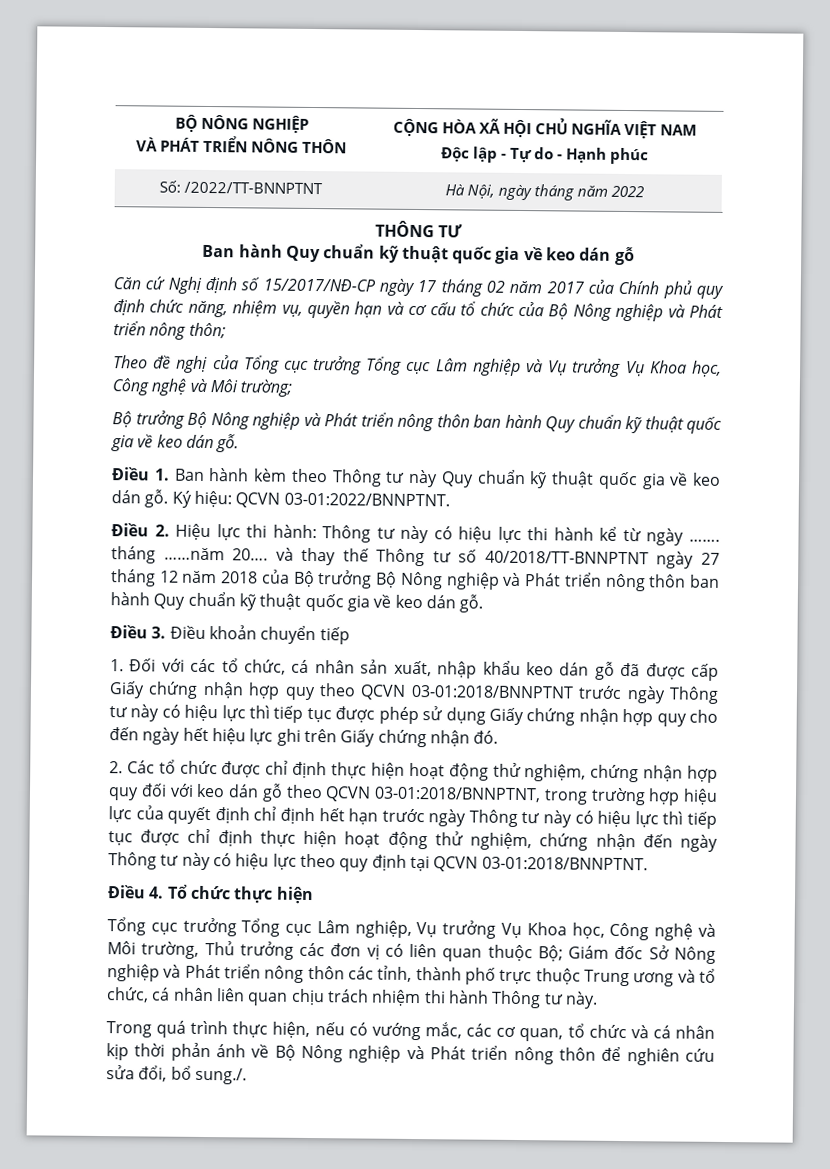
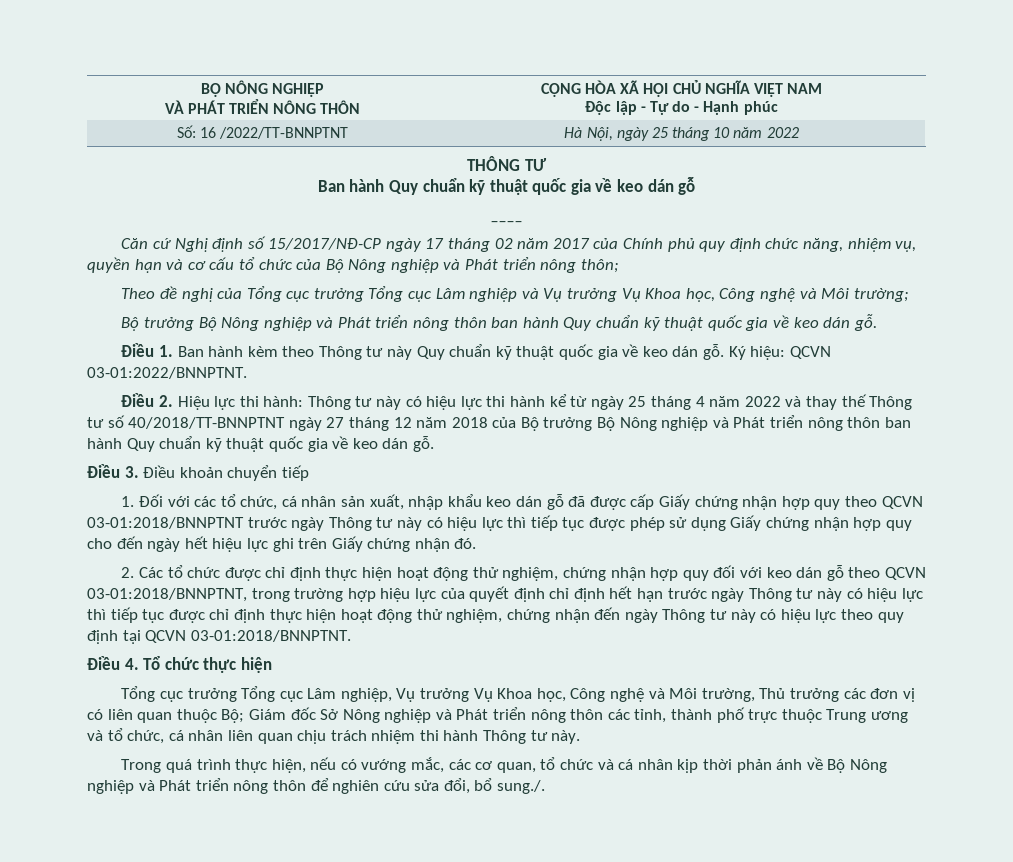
(181, 186) none -> [200,127,216,138] 16
[533,184,575,201] tháng -> [651,127,731,141] 25 tháng 10
(635, 256) none -> [490,220,523,223] // ____
[688,538,720,542] [111,546,269,564] ……. tháng ……năm 20…. -> [628,396,781,410] 25 tháng 4 năm 2022

